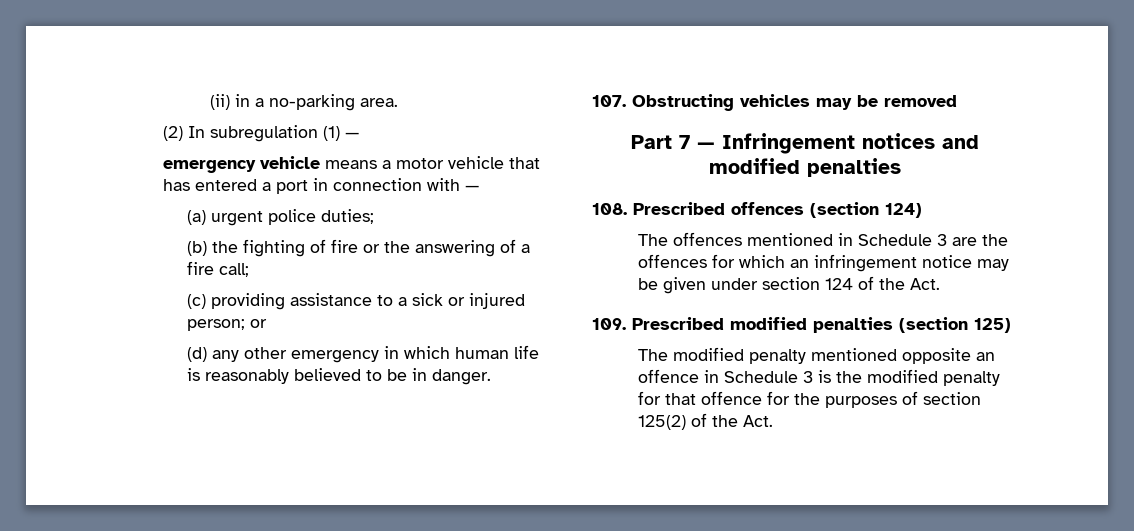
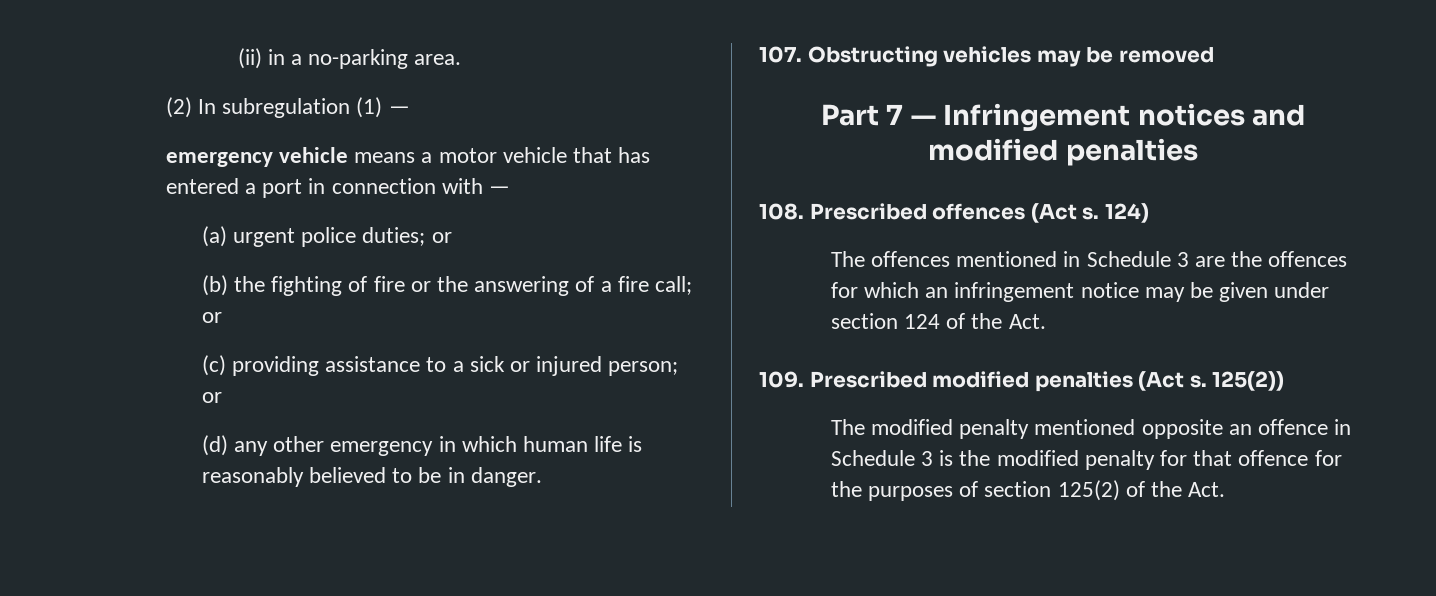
(374, 216) none -> [431,232,452,243] or
(249, 270) none -> [201,312,222,323] or
[810,202,879,218] (section -> [1030,203,1100,223] (Act s.
[899,317,1011,333] (section 125) -> [1138,371,1285,391] (Act s. 125(2))

